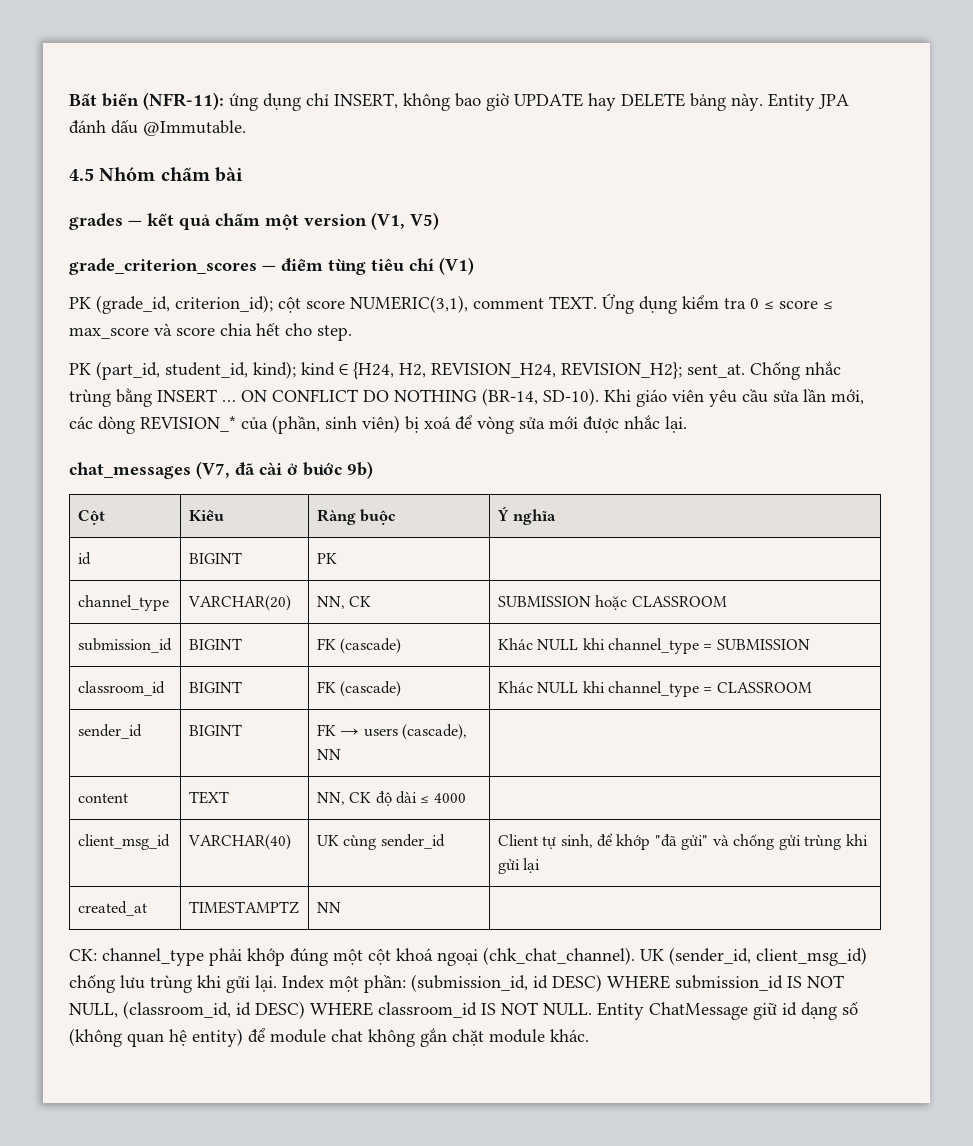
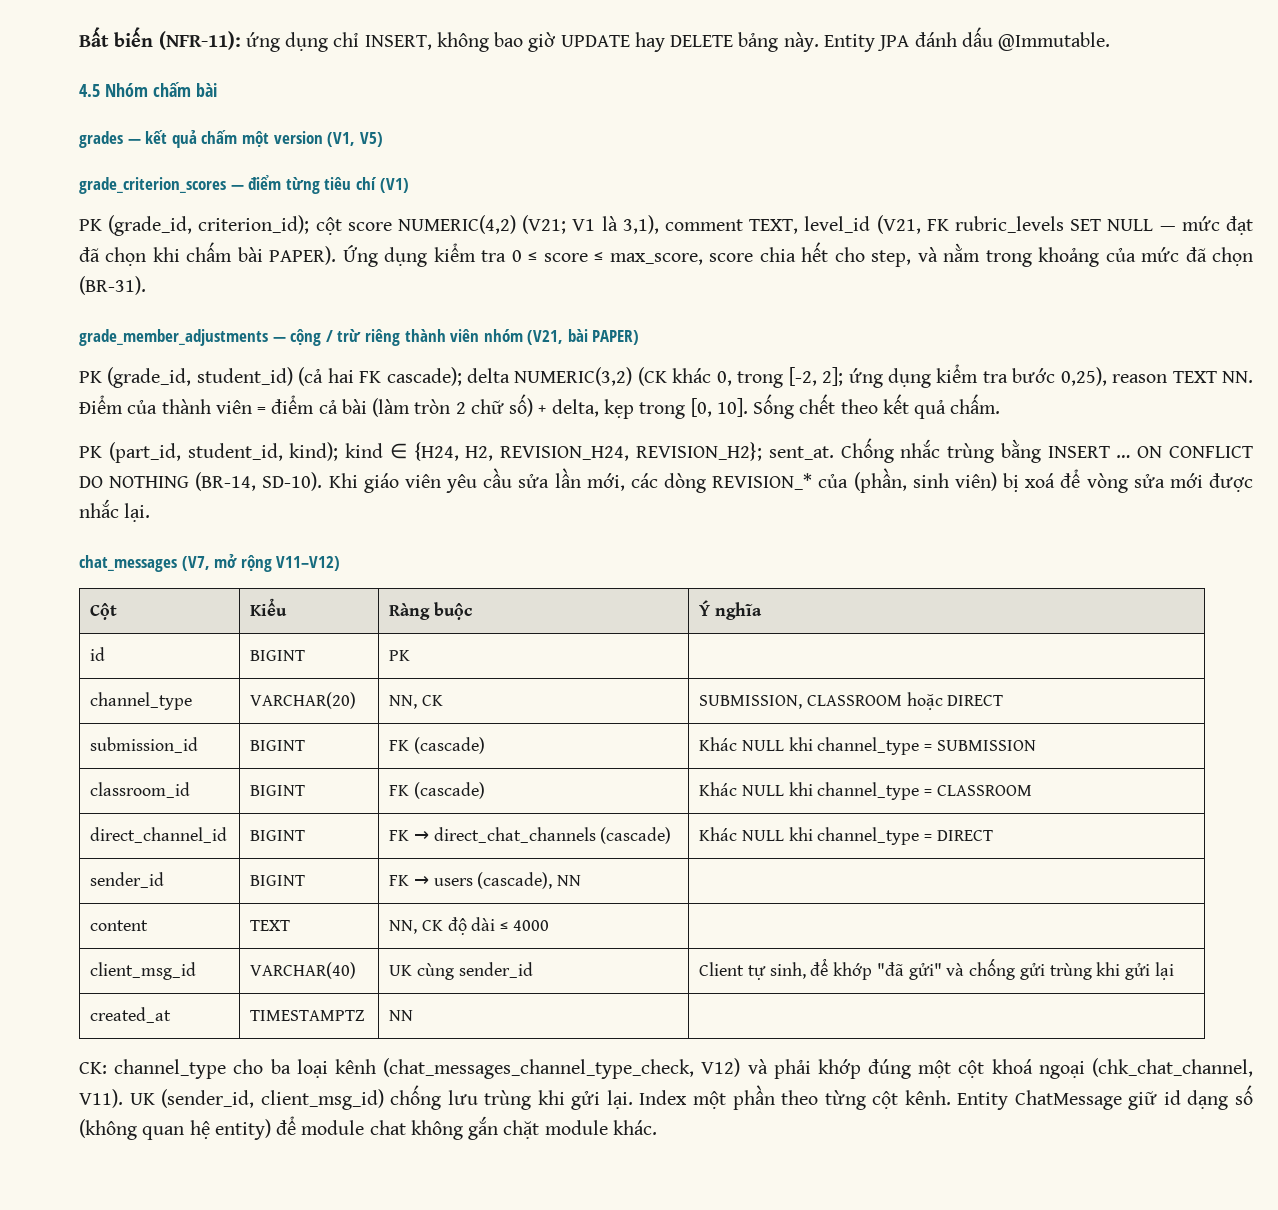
[350,295,597,313] NUMERIC(3,1), comment TEXT. -> [398,215,1254,235] [79,242,337,266] NUMERIC(4,2) (V21; V1 là 3,1), comment TEXT, level_id (V21, FK rubric_levels SET NULL — mức đạt đã chọn khi chấm bài PAPER).
[69,323,172,339] max_score và -> [609,253,703,265] max_score,
[317,325,352,341] step. -> [871,243,1254,267] [79,276,146,295] [79,329,640,346] [79,364,1253,388] [79,394,1001,419] step, và nằm trong khoảng của mức đã chọn (BR-31). // grade_member_adjustments — cộng / trừ riêng thành viên nhóm (V21, bài PAPER) // PK (grade_id, student_id) (cả hai FK cascade); delta NUMERIC(3,2) (CK khác 0, trong [-2, 2]; ứng dụng kiểm tra bước 0,25), reason TEXT NN. Điểm của thành viên = điểm cả bài (làm tròn 2 chữ số) + delta, kẹp trong [0, 10]. Sống chết theo kết quả chấm.
[235,461,373,479] đã cài ở bước 9b) -> [214,554,341,572] mở rộng V11–V12)
[497,595,727,610] SUBMISSION hoặc CLASSROOM -> [699,692,1004,710] SUBMISSION, CLASSROOM hoặc DIRECT
(812, 687) none -> [90,827,228,843] [250,830,306,841] [389,827,672,844] [699,827,993,845] // direct_channel_id | BIGINT | FK → direct_chat_channels (cascade) | Khác NULL khi channel_type = DIRECT
(204, 957) none -> [233,1058,768,1079] cho ba loại kênh (chat_messages_channel_type_check, V12) và
[483,947,635,965] (chk_chat_channel). -> [1092,1058,1253,1077] [79,1089,123,1108] (chk_chat_channel, V11).
[364,974,844,993] [69,1001,592,1019] phần: (submission_id, id DESC) WHERE submission_id IS NOT NULL, (classroom_id, id DESC) WHERE classroom_id IS NOT NULL. -> [732,1085,951,1110] phần theo từng cột kênh.

